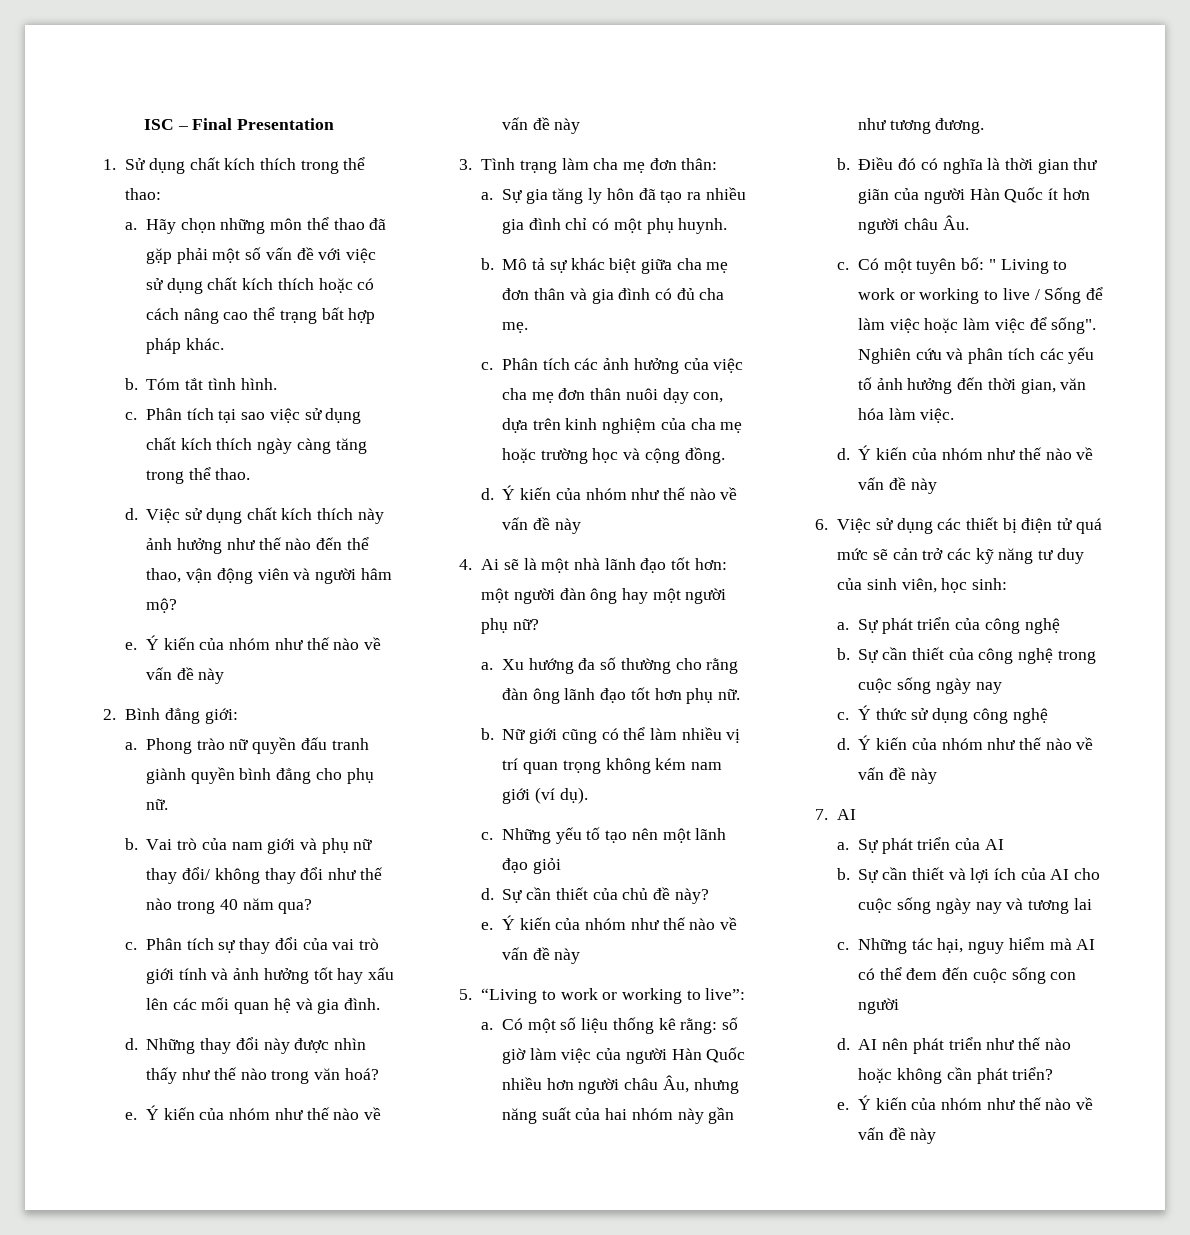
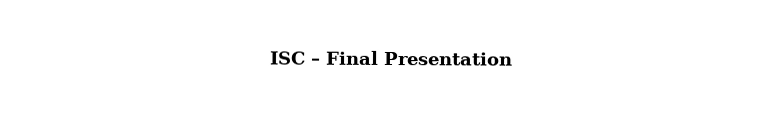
[103,157,366,174] [125,188,162,200] [124,217,387,234] [145,247,377,264] [145,277,375,294] [145,307,376,324] [145,338,224,354] [124,378,277,390] [124,408,362,424] [145,437,367,454] [145,467,251,484] [124,507,384,524] [146,537,369,554] [146,568,392,584] [146,598,178,613] [124,635,382,650] [145,667,225,684] [103,708,238,724] [124,737,369,754] [145,767,374,784] [145,799,168,810] [124,838,373,854] [146,867,383,884] [146,898,313,914] [124,937,380,954] [145,967,395,984] [145,997,381,1014] [124,1037,367,1054] [146,1067,379,1084] [124,1105,382,1120] [501,117,581,134] [459,158,718,174] [480,187,746,204] [501,218,728,234] [480,258,729,274] [502,288,725,304] [502,322,529,333] [480,358,744,374] [501,388,724,404] [501,418,743,434] [501,447,725,464] [480,485,738,500] [502,517,581,534] [459,557,727,573] [481,588,727,604] [481,618,539,634] [480,657,739,674] [501,687,741,704] [480,727,741,744] [502,758,723,774] [502,787,588,804] [480,827,727,844] [501,858,561,874] [480,887,709,904] [480,915,738,930] [501,947,581,964] [459,988,746,1004] [480,1017,739,1034] [501,1047,746,1064] [501,1075,739,1094] [501,1107,735,1124] [857,118,985,134] [836,157,1098,174] [858,187,1090,204] [858,215,969,234] [836,257,1068,274] [857,287,1104,304] [857,317,1097,334] [857,347,1095,364] [857,377,1087,394] [857,408,955,423] [836,445,1094,460] [858,477,937,494] [815,517,1102,534] [837,548,1084,564] [837,578,1007,593] [836,617,1060,634] [836,647,1096,664] [858,677,1002,694] [836,705,1048,724] [836,735,1094,750] [858,767,937,784] [815,809,857,820] [836,837,1004,854] [836,867,1101,883] [858,897,1092,914] [836,937,1096,954] [857,967,1077,984] [857,998,899,1014] [836,1037,1071,1054] [858,1067,1054,1084] [836,1095,1094,1110] [857,1127,937,1144] // 1. Sử dụng chất kích thích trong thể thao: // a. Hãy chọn những môn thể thao đã gặp phải một số vấn đề với việc sử dụng chất kích thích hoặc có cách nâng cao thể trạng bất hợp pháp khác. // b. Tóm tắt tình hình. // c. Phân tích tại sao việc sử dụng chất kích thích ngày càng tăng trong thể thao. // d. Việc sử dụng chất kích thích này ảnh hưởng như thế nào đến thể thao, vận động viên và người hâm mộ? // e. Ý kiến của nhóm như thế nào về vấn đề này // 2. Bình đẳng giới: // a. Phong trào nữ quyền đấu tranh giành quyền bình đẳng cho phụ nữ. // b. Vai trò của nam giới và phụ nữ thay đổi/ không thay đổi như thế nào trong 40 năm qua? // c. Phân tích sự thay đổi của vai trò giới tính và ảnh hưởng tốt hay xấu lên các mối quan hệ và gia đình. // d. Những thay đổi này được nhìn thấy như thế nào trong văn hoá? // e. Ý kiến của nhóm như thế nào về vấn đề này // 3. Tình trạng làm cha mẹ đơn thân: // a. Sự gia tăng ly hôn đã tạo ra nhiều gia đình chỉ có một phụ huynh. // b. Mô tả sự khác biệt giữa cha mẹ đơn thân và gia đình có đủ cha mẹ. // c. Phân tích các ảnh hưởng của việc cha mẹ đơn thân nuôi dạy con, dựa trên kinh nghiệm của cha mẹ hoặc trường học và cộng đồng. // d. Ý kiến của nhóm như thế nào về vấn đề này // 4. Ai sẽ là một nhà lãnh đạo tốt hơn: một người đàn ông hay một người phụ nữ? // a. Xu hướng đa số thường cho rằng đàn ông lãnh đạo tốt hơn phụ nữ. // b. Nữ giới cũng có thể làm nhiều vị trí quan trọng không kém nam giới (ví dụ). // c. Những yếu tố tạo nên một lãnh đạo giỏi // d. Sự cần thiết của chủ đề này? // e. Ý kiến của nhóm như thế nào về vấn đề này // 5. “Living to work or working to live”: // a. Có một số liệu thống kê rằng: số giờ làm việc của người Hàn Quốc nhiều hơn người châu Âu, nhưng năng suất của hai nhóm này gần như tương đương. // b. Điều đó có nghĩa là thời gian thư giãn của người Hàn Quốc ít hơn người châu Âu. // c. Có một tuyên bố: " Living to work or working to live / Sống để làm việc hoặc làm việc để sống". Nghiên cứu và phân tích các yếu tố ảnh hưởng đến thời gian, văn hóa làm việc. // d. Ý kiến của nhóm như thế nào về vấn đề này // 6. Việc sử dụng các thiết bị điện tử quá mức sẽ cản trở các kỹ năng tư duy của sinh viên, học sinh: // a. Sự phát triển của công nghệ // b. Sự cần thiết của công nghệ trong cuộc sống ngày nay // c. Ý thức sử dụng công nghệ // d. Ý kiến của nhóm như thế nào về vấn đề này // 7. AI // a. Sự phát triển của AI // b. Sự cần thiết và lợi ích của AI cho cuộc sống ngày nay và tương lai // c. Những tác hại, nguy hiểm mà AI có thể đem đến cuộc sống con người // d. AI nên phát triển như thế nào hoặc không cần phát triển? // e. Ý kiến của nhóm như thế nào về vấn đề này -> (513, 58) none

